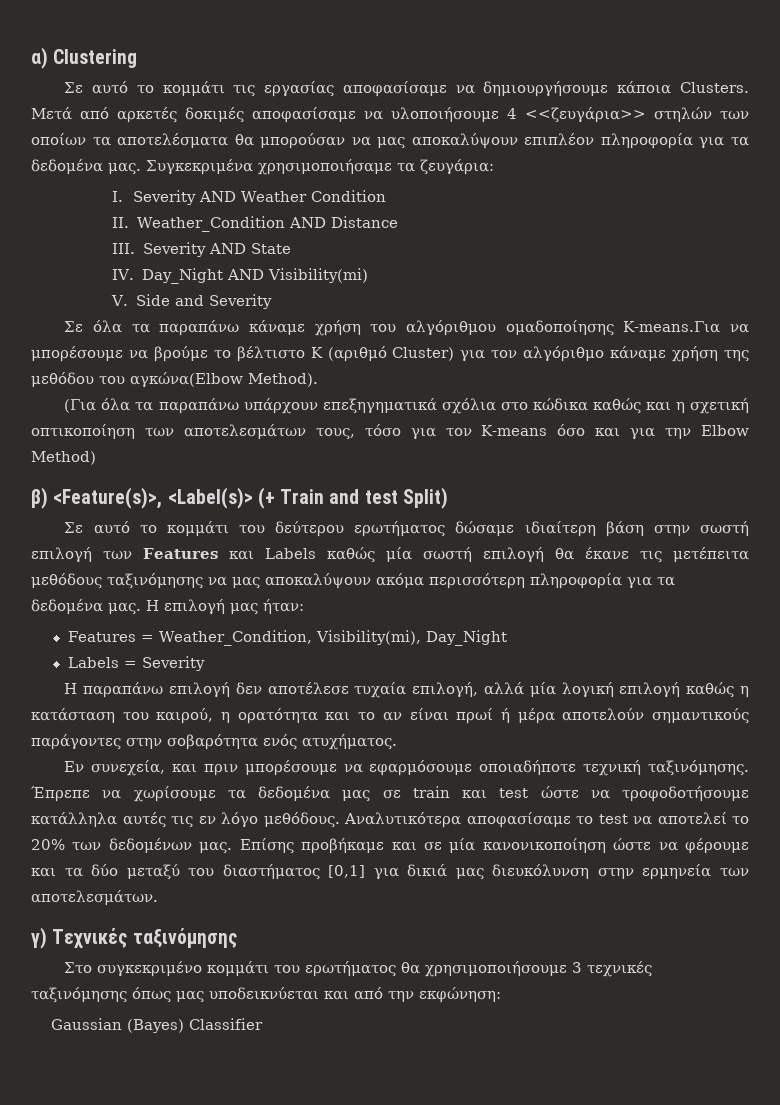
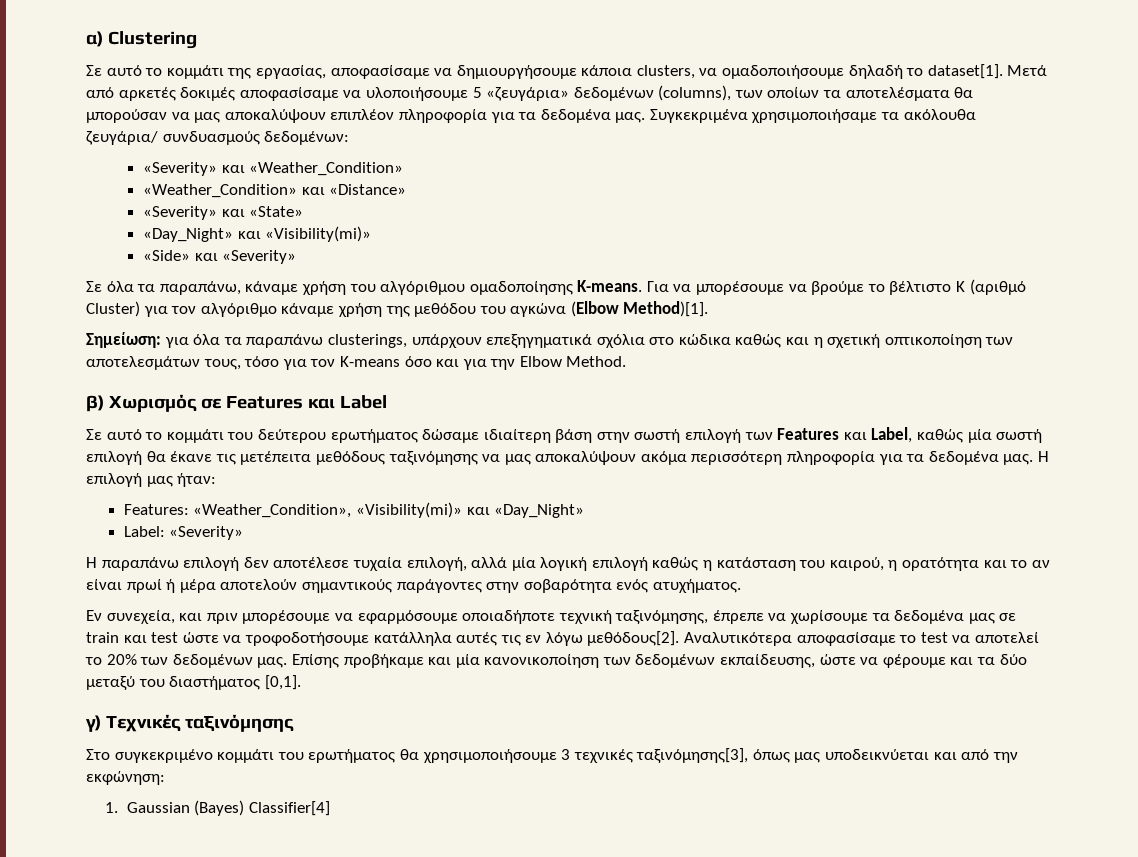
[233,81,335,97] τις εργασίας -> [227,65,326,79] της εργασίας,
[680,82,749,93] Clusters. -> [636,64,1003,79] clusters, να ομαδοποιήσουμε δηλαδή το dataset[1].
[507,107,712,123] 4 <<ζευγάρια>> στηλών -> [472,85,732,101] 5 «ζευγάρια» δεδομένων (columns),
[420,159,494,175] [112,190,386,205] [112,216,398,232] [112,242,291,257] [112,268,368,284] [111,294,272,309] ζευγάρια: // I. Severity AND Weather Condition // II. Weather_Condition AND Distance // III. Severity AND State // IV. Day_Night AND Visibility(mi) // V. Side and Severity -> [903,109,976,120] [86,131,350,145] [142,162,404,176] [142,184,407,198] [142,206,304,220] [142,226,372,242] [142,250,297,264] ακόλουθα ζευγάρια/ συνδυασμούς δεδομένων: // «Severity» και «Weather_Condition» // «Weather_Condition» και «Distance» // «Severity» και «State» // «Day_Night» και «Visibility(mi)» // «Side» και «Severity»
[159,320,240,336] παραπάνω -> [159,281,241,295] παραπάνω,
[623,321,721,333] K-means.Για -> [577,280,669,292] K-means. Για
[130,372,318,388] [64,398,239,414] αγκώνα(Elbow Method). // (Για όλα τα παραπάνω -> [510,301,709,317] [86,332,407,348] αγκώνα (Elbow Method)[1]. // Σημείωση: για όλα τα παραπάνω clusterings,
[31,451,96,465] Method) -> [566,356,627,367] Method.
[53,487,448,509] <Feature(s)>, <Label(s)> (+ Train and test Split) -> [108,394,387,412] Χωρισμός σε Features και Label
[265,548,316,559] Labels -> [871,427,913,443] Label,
[67,630,507,646] [67,656,205,671] Features = Weather_Condition, Visibility(mi), Day_Night // Labels = Severity -> [123,502,585,518] [123,526,244,540] Features: «Weather_Condition», «Visibility(mi)» και «Day_Night» // Label: «Severity»
[648,760,749,776] [31,786,90,802] ταξινόμησης. Έπρεπε -> [615,610,764,625] ταξινόμησης, έπρεπε
[221,812,340,828] λόγο μεθόδους. -> [545,631,680,646] λόγω μεθόδους[2].
[423,842,442,851] σε -> (452, 661) none
(606, 845) none -> [602,654,816,668] των δεδομένων εκπαίδευσης,
[328,864,750,880] [31,890,158,905] [0,1] για δικιά μας διευκόλυνση στην ερμηνεία των αποτελεσμάτων. -> [264,675,301,690] [0,1].
[31,987,127,1003] ταξινόμησης -> [636,748,749,764] ταξινόμησης[3],
(501, 995) none -> [105,802,119,813] 1.
[189,1018,264,1030] Classifier -> [248,801,330,816] Classifier[4]

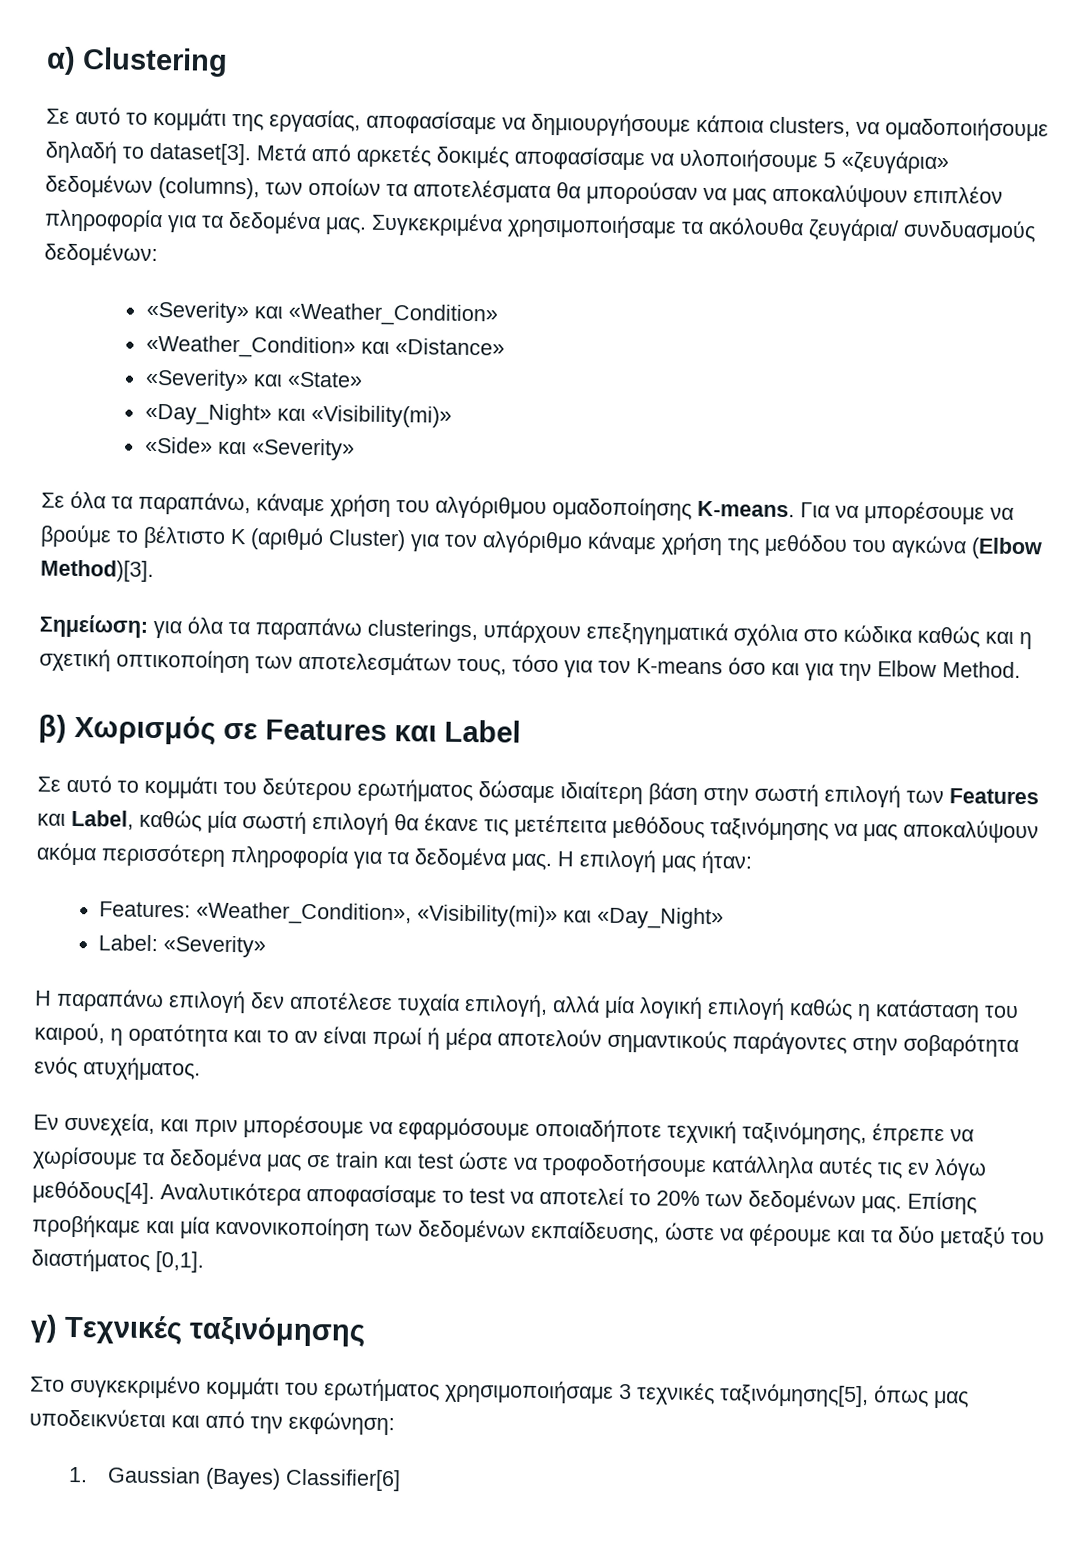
[927,64,1003,79] dataset[1]. -> [149,142,252,166] dataset[3].
[623,301,709,317] Method)[1]. -> [40,559,154,582] Method)[3].
[587,631,680,646] μεθόδους[2]. -> [32,1180,155,1205] μεθόδους[4].
[399,749,557,763] θα χρησιμοποιήσουμε -> [444,1379,614,1404] χρησιμοποιήσαμε
[636,748,749,764] ταξινόμησης[3], -> [719,1383,869,1408] ταξινόμησης[5],
[248,801,330,816] Classifier[4] -> [285,1468,402,1492] Classifier[6]

